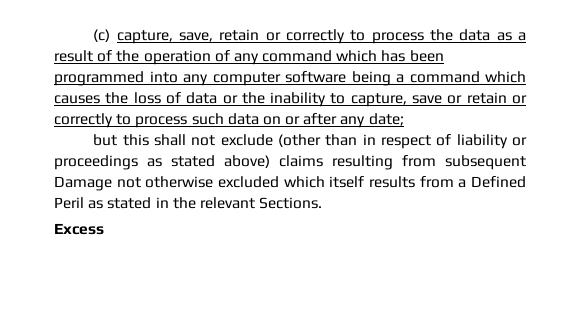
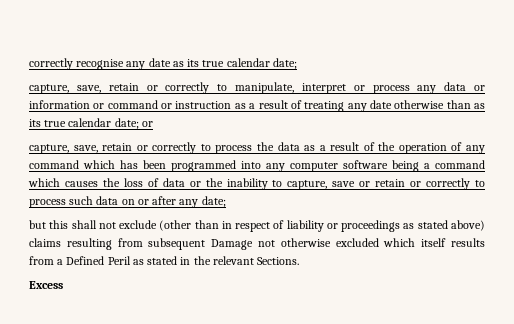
[93,29,111,42] (c) -> [29,58,297,70] [29,82,485,94] [29,100,485,112] [29,118,153,129] correctly recognise any date as its true calendar date; // capture, save, retain or correctly to manipulate, interpret or process any data or information or command or instruction as a result of treating any date otherwise than as its true calendar date; or //

